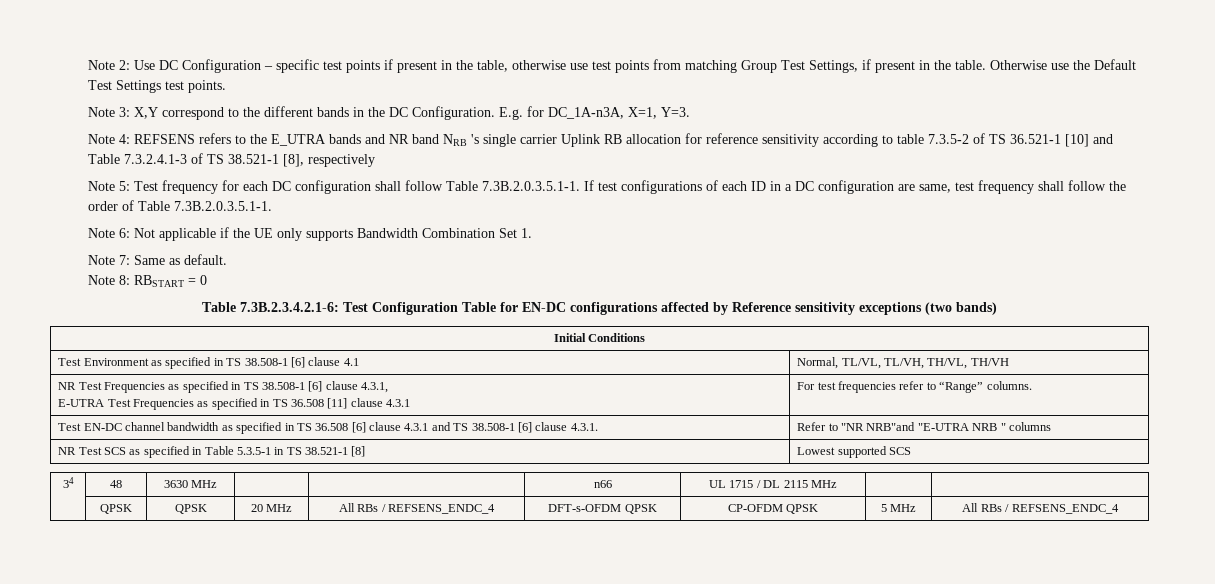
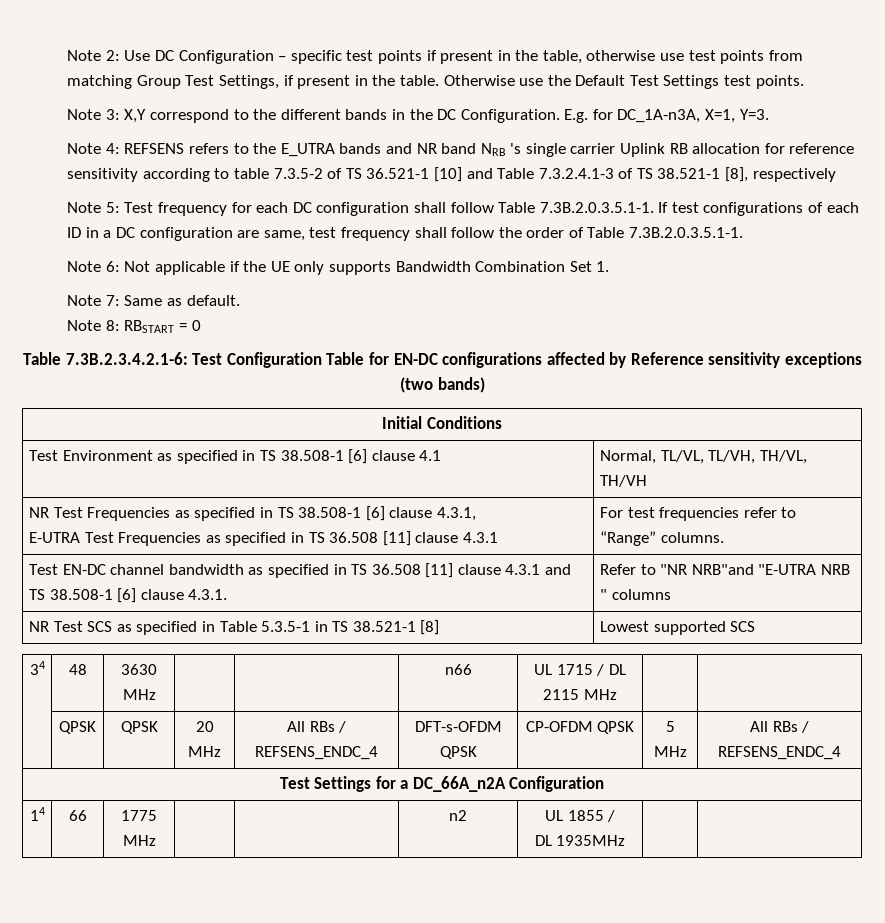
[351,422,366,433] [6] -> [425,563,454,578] [11]
(1119, 509) none -> [279,776,605,792] [29,807,45,821] [68,810,87,821] [121,810,157,821] [122,835,156,846] [449,810,467,821] [544,810,616,822] [534,835,626,846] // Test Settings for a DC_66A_n2A Configuration // 14 | 66 | 1775 MHz | | | n2 | UL 1855 / // DL 1935MHz | |

